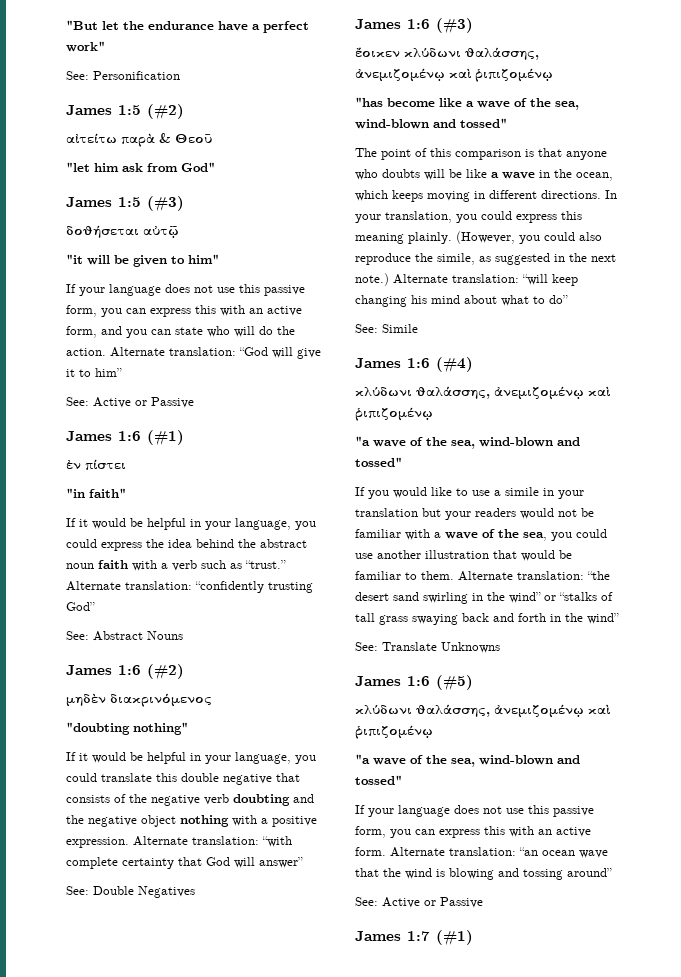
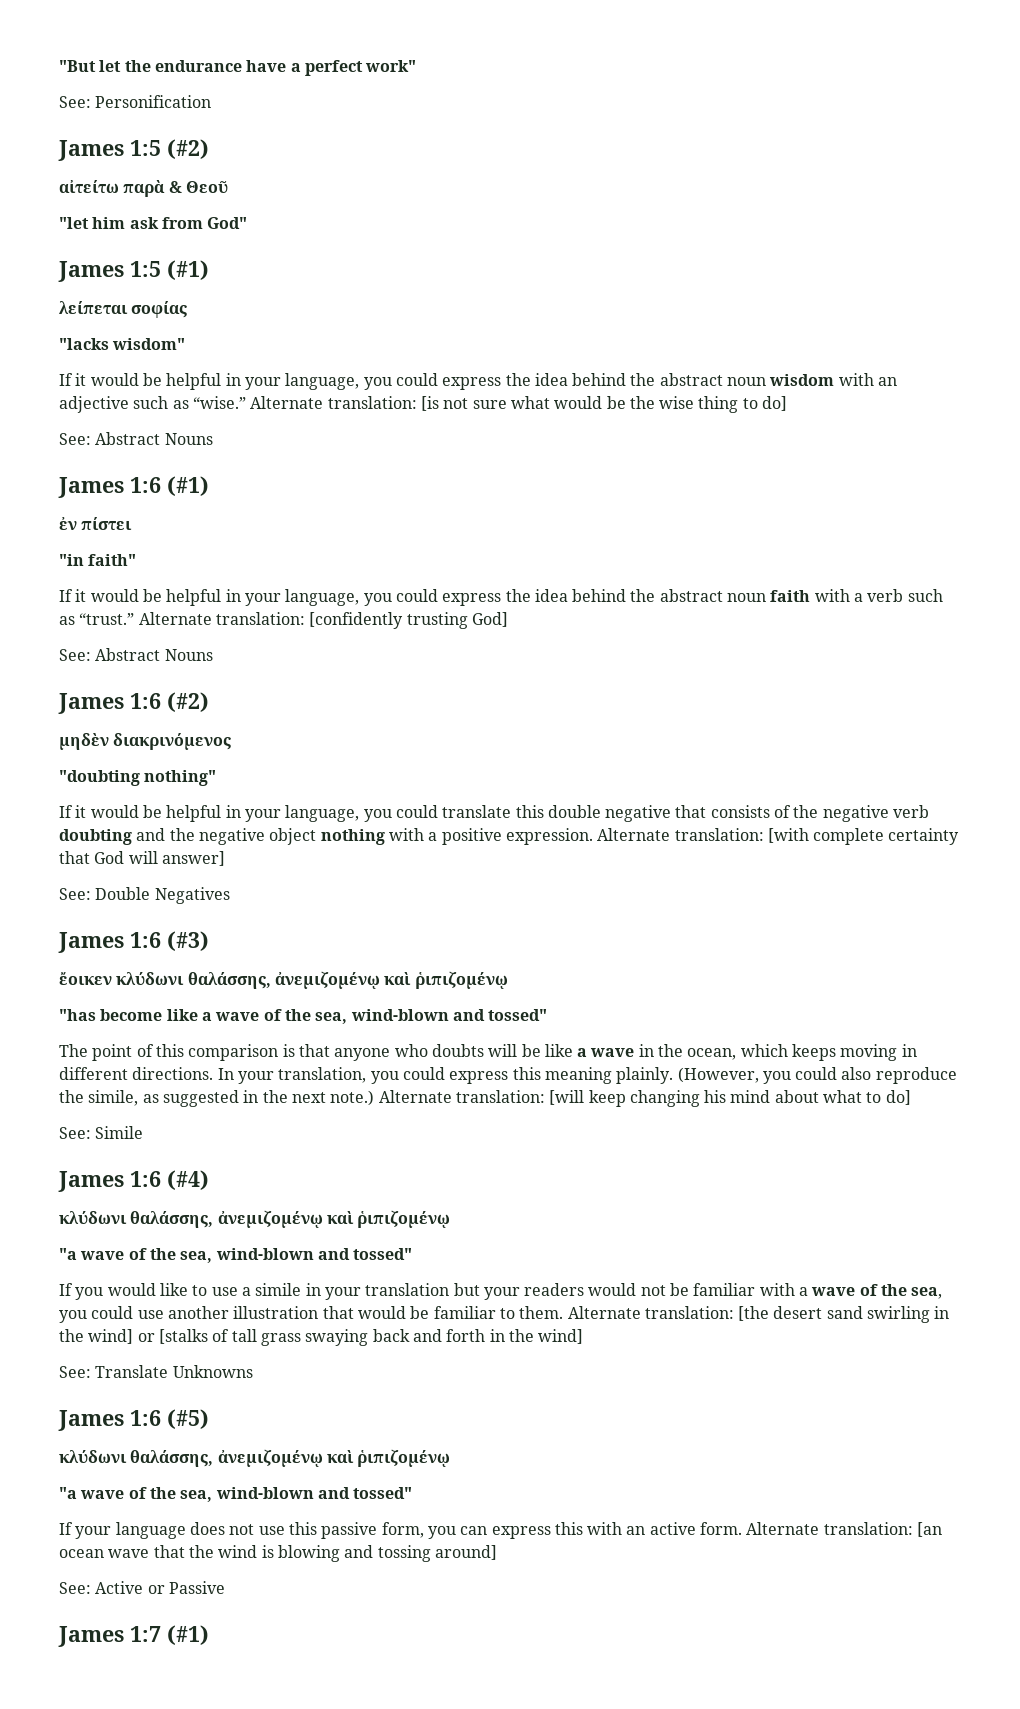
[147,196,184,212] [66,225,179,238] [66,254,219,267] [66,284,305,296] [66,305,302,317] [66,326,295,338] [66,347,321,359] [66,368,122,377] [66,397,194,408] (#3) // δοθήσεται αὐτῷ // "it will be given to him" // If your language does not use this passive form, you can express this with an active form, and you can state who will do the action. Alternate translation: “God will give it to him” // See: Active or Passive -> [167,260,209,280] [59,301,188,318] [59,338,186,350] [59,373,898,390] [59,396,788,413] [59,432,213,445] (#1) // λείπεται σοφίας // "lacks wisdom" // If it would be helpful in your language, you could express the idea behind the abstract noun wisdom with an adjective such as “wise.” Alternate translation: [is not sure what would be the wise thing to do] // See: Abstract Nouns
[195,581,313,593] [66,602,95,611] “confidently trusting God” -> [309,612,508,629] [confidently trusting God]
[262,836,292,847] “with -> [767,828,809,843] [with
[259,857,303,868] answer” -> [161,851,225,866] answer]
[522,274,548,285] “will -> [549,1090,585,1105] [will
[549,295,568,304] do” -> [885,1090,911,1105] do]
[587,571,610,580] “the -> [738,1306,770,1321] [the
[509,592,597,603] wind” or “stalks -> [88,1329,208,1344] wind] or [stalks
[587,613,619,624] wind” -> [538,1329,584,1344] wind]
[519,847,538,856] “an -> [917,1522,943,1537] [an
[567,868,612,877] around” -> [434,1545,497,1560] around]

